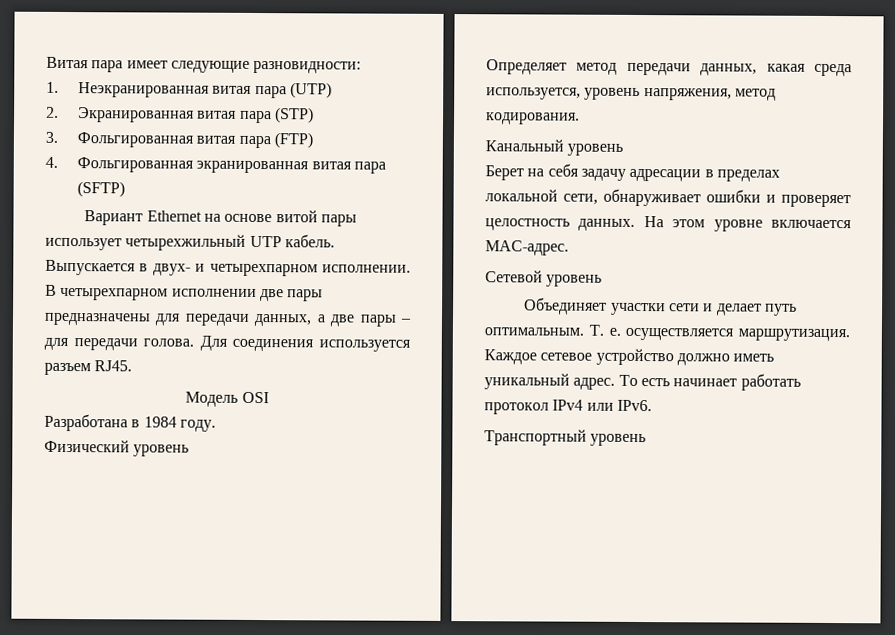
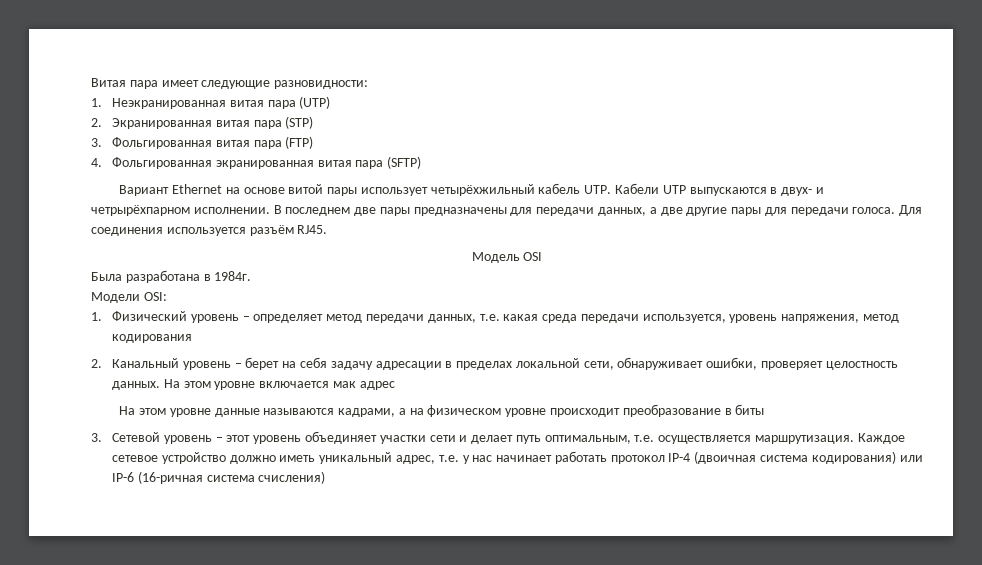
[125,234,335,251] [45,259,136,276] четырехжильный UTP кабель. Выпускается -> [430,183,767,196] четырёхжильный кабель UTP. Кабели UTP выпускаются
[209,263,318,277] четырехпарном -> [91,205,190,216] четрырёхпарном
[60,287,257,301] четырехпарном исполнении -> [285,207,351,216] последнем
[359,314,412,327] [44,337,195,351] пары – для передачи голова. -> [686,207,896,216] другие пары для передачи голоса.
[44,362,91,376] разъем -> [249,225,294,236] разъём
[44,413,216,432] Разработана в 1984 году. // -> [91,270,252,283] [91,292,167,303] [91,312,102,321] Была разработана в 1984г. // Модели OSI: // 1.
[486,59,567,75] // Определяет -> [242,314,324,323] – определяет
(758, 69) none -> [479,314,500,321] т.е.
(852, 70) none -> [580,314,639,323] передачи
[486,112,580,125] кодирования. // -> [112,334,193,343] [91,359,102,368] кодирования // 2.
[485,165,524,181] // Берет -> [234,357,280,370] – берет
[706,189,776,203] ошибки и -> [706,357,758,370] ошибки,
[485,240,569,256] [485,270,603,287] [524,297,608,315] MAC-адрес. // Сетевой уровень // Объединяет -> [332,381,395,390] [119,404,765,417] [91,431,377,444] мак адрес // На этом уровне данные называются кадрами, а на физическом уровне происходит преобразование в биты // 3. Сетевой уровень – этот уровень объединяет
[484,324,621,336] оптимальным. Т. е. -> [544,435,655,444] оптимальным, т.е.
[573,373,801,391] [484,399,652,415] [484,429,647,447] адрес. То есть начинает работать протокол IPv4 или IPv6. // Транспортный уровень -> [395,451,923,464] [112,471,326,484] адрес, т.е. у нас начинает работать протокол IP-4 (двоичная система кодирования) или IP-6 (16-ричная система счисления)

